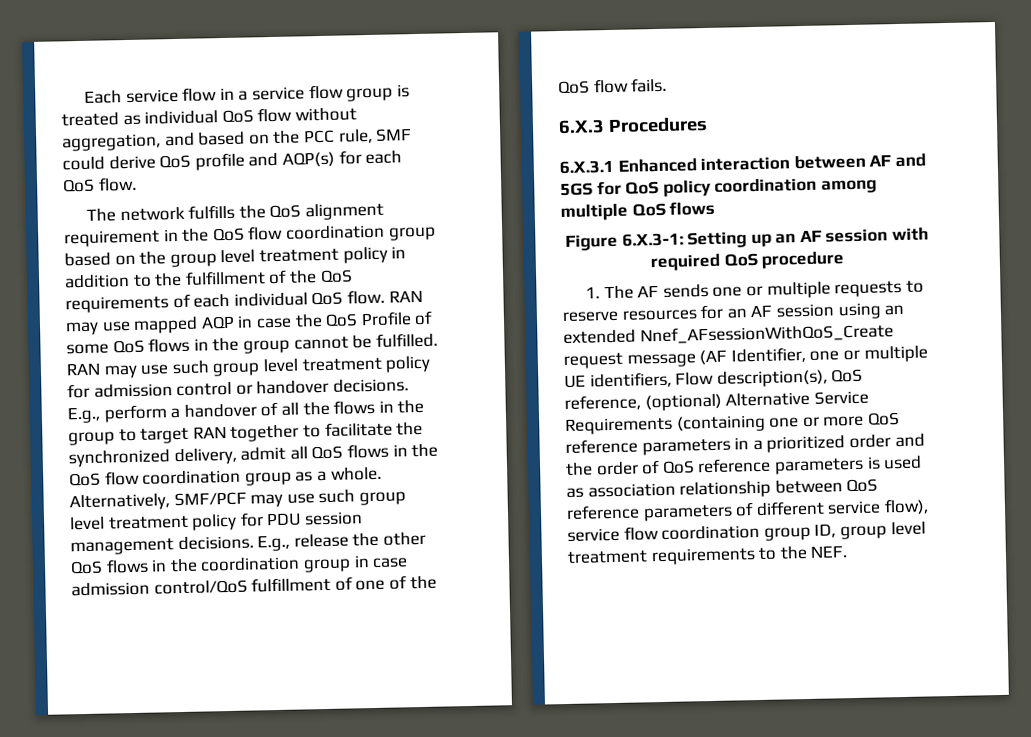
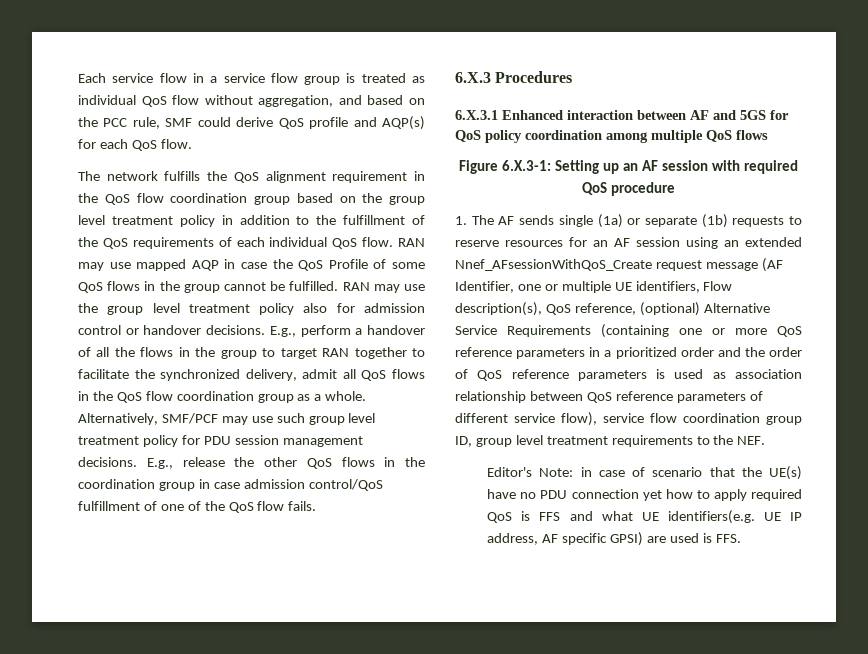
[171,355,432,377] such group level treatment policy -> [78,303,328,315] the group level treatment policy also
[712,281,831,299] one or multiple -> [558,214,728,228] single (1a) or separate (1b)
(848, 551) none -> [487,466,803,480] [487,489,803,501] [487,510,803,524] [487,532,741,546] // Editor's Note: in case of scenario that the UE(s) have no PDU connection yet how to apply required QoS is FFS and what UE identifiers(e.g. UE IP address, AF specific GPSI) are used is FFS.

